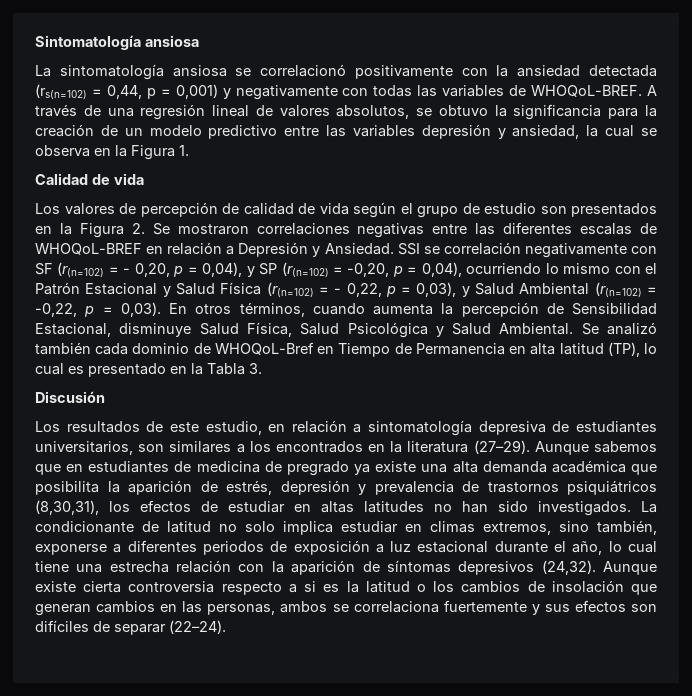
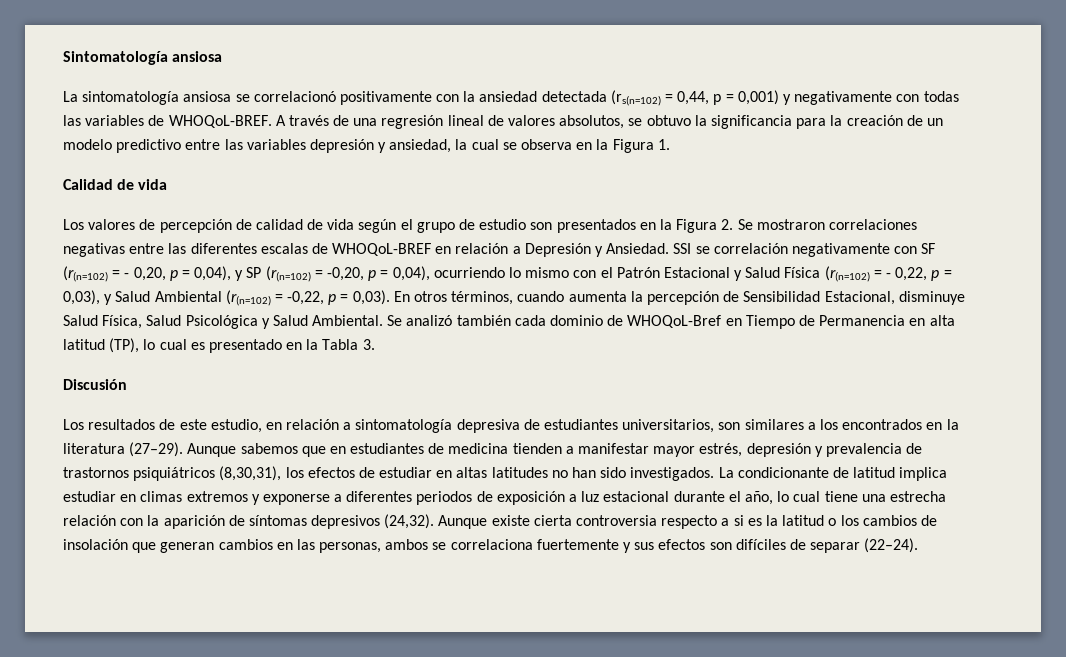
[264,460,657,476] [35,480,218,495] de pregrado ya existe una alta demanda académica que posibilita la aparición de -> [512,443,696,457] tienden a manifestar mayor
[219,521,275,532] no solo -> (896, 472) none
[483,520,657,535] extremos, sino también, -> [186,491,260,505] extremos y

